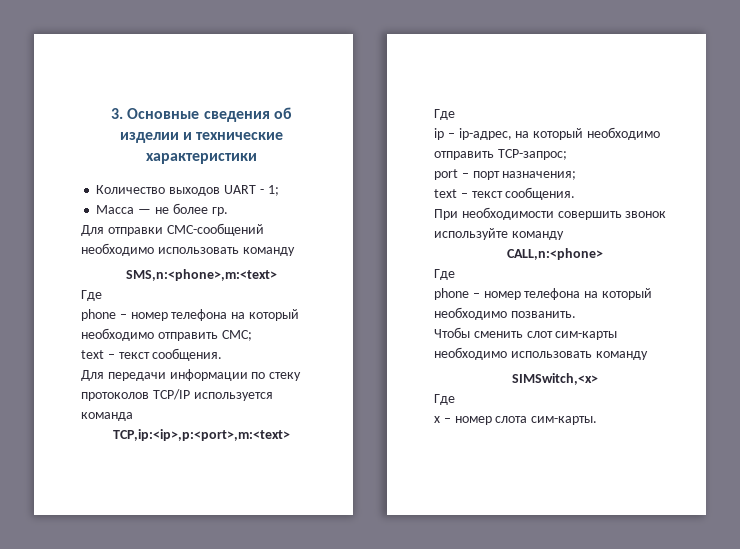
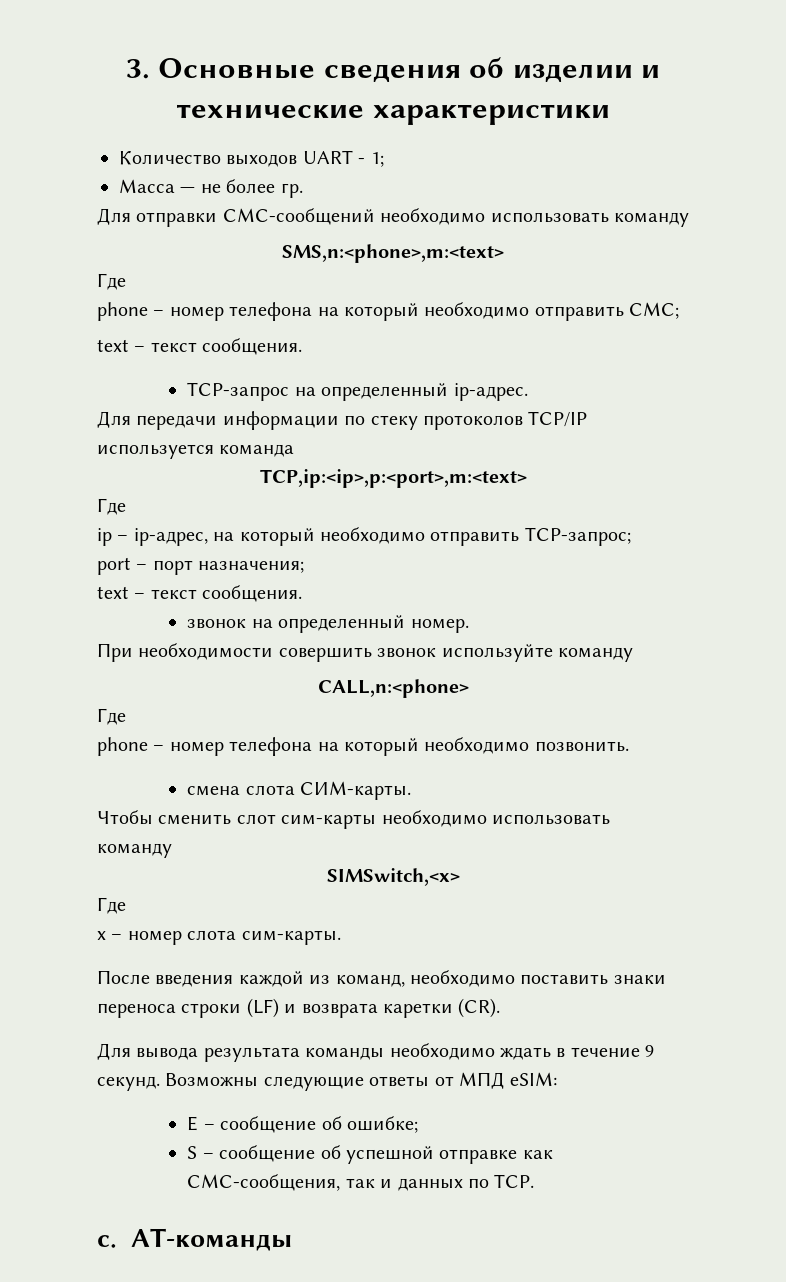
(223, 354) none -> [187,382,528,401] // TCP-запрос на определенный ip-адрес.
(576, 193) none -> [187,615,469,633] // звонок на определенный номер.
[510,311,576,318] позванить. -> [534,741,629,752] [187,781,412,800] позвонить. // смена слота СИМ-карты.
(598, 420) none -> [97,970,666,987] [97,998,501,1018] [97,1043,655,1062] [97,1072,558,1091] [187,1116,418,1133] [187,1145,553,1164] [187,1174,535,1191] [97,1228,293,1251] // После введения каждой из команд, необходимо поставить знаки переноса строки (LF) и возврата каретки (СR). // Для вывода результата команды необходимо ждать в течение 9 секунд. Возможны следующие ответы от МПД eSIM: // E – сообщение об ошибке; // S – сообщение об успешной отправке как СМС-сообщения, так и данных по TCP. // c. AT-команды

